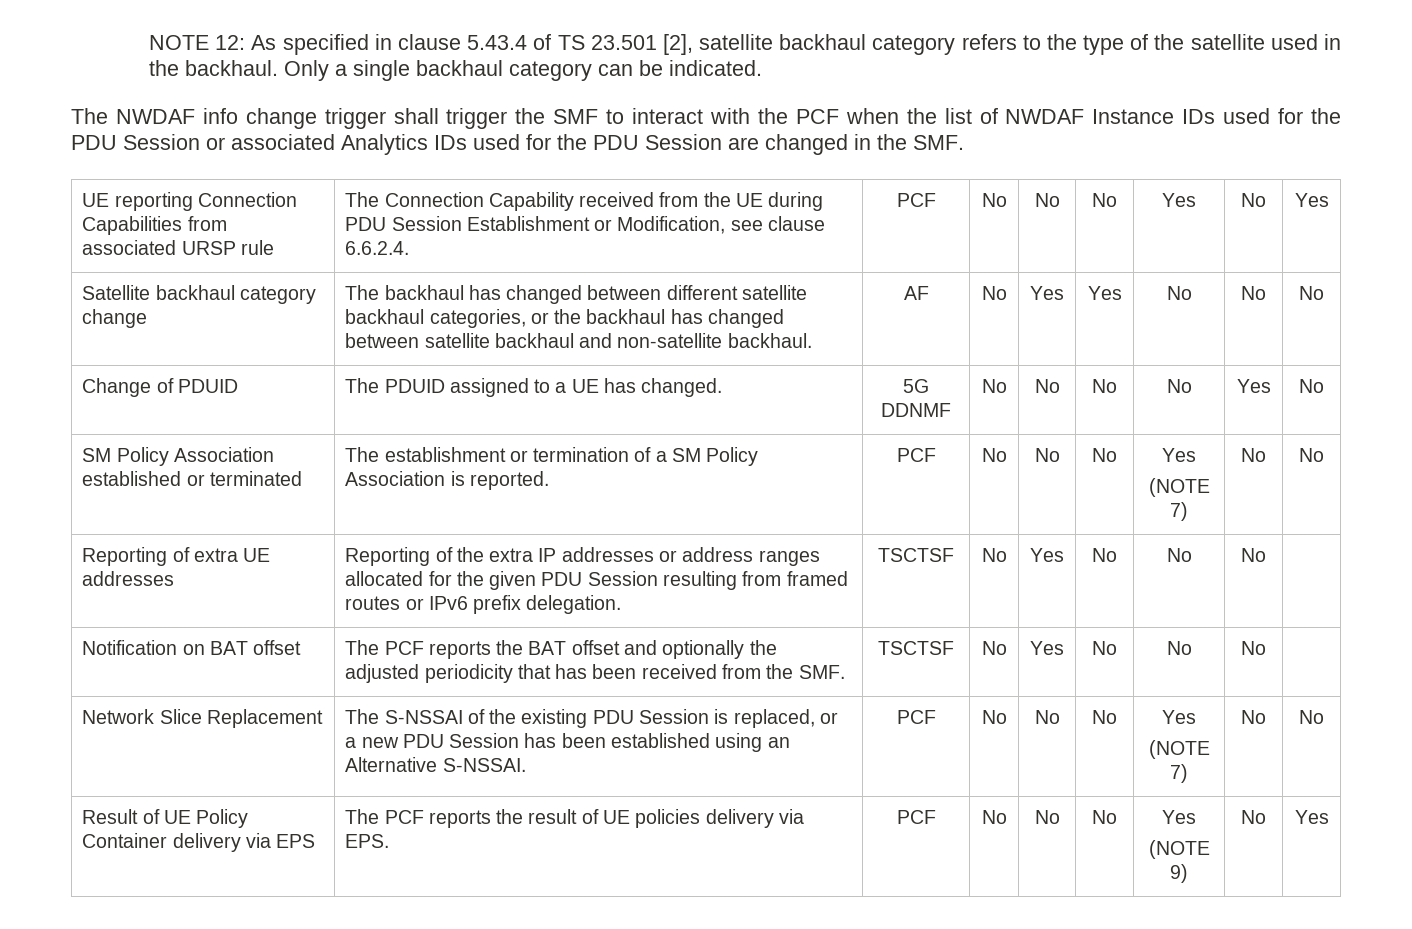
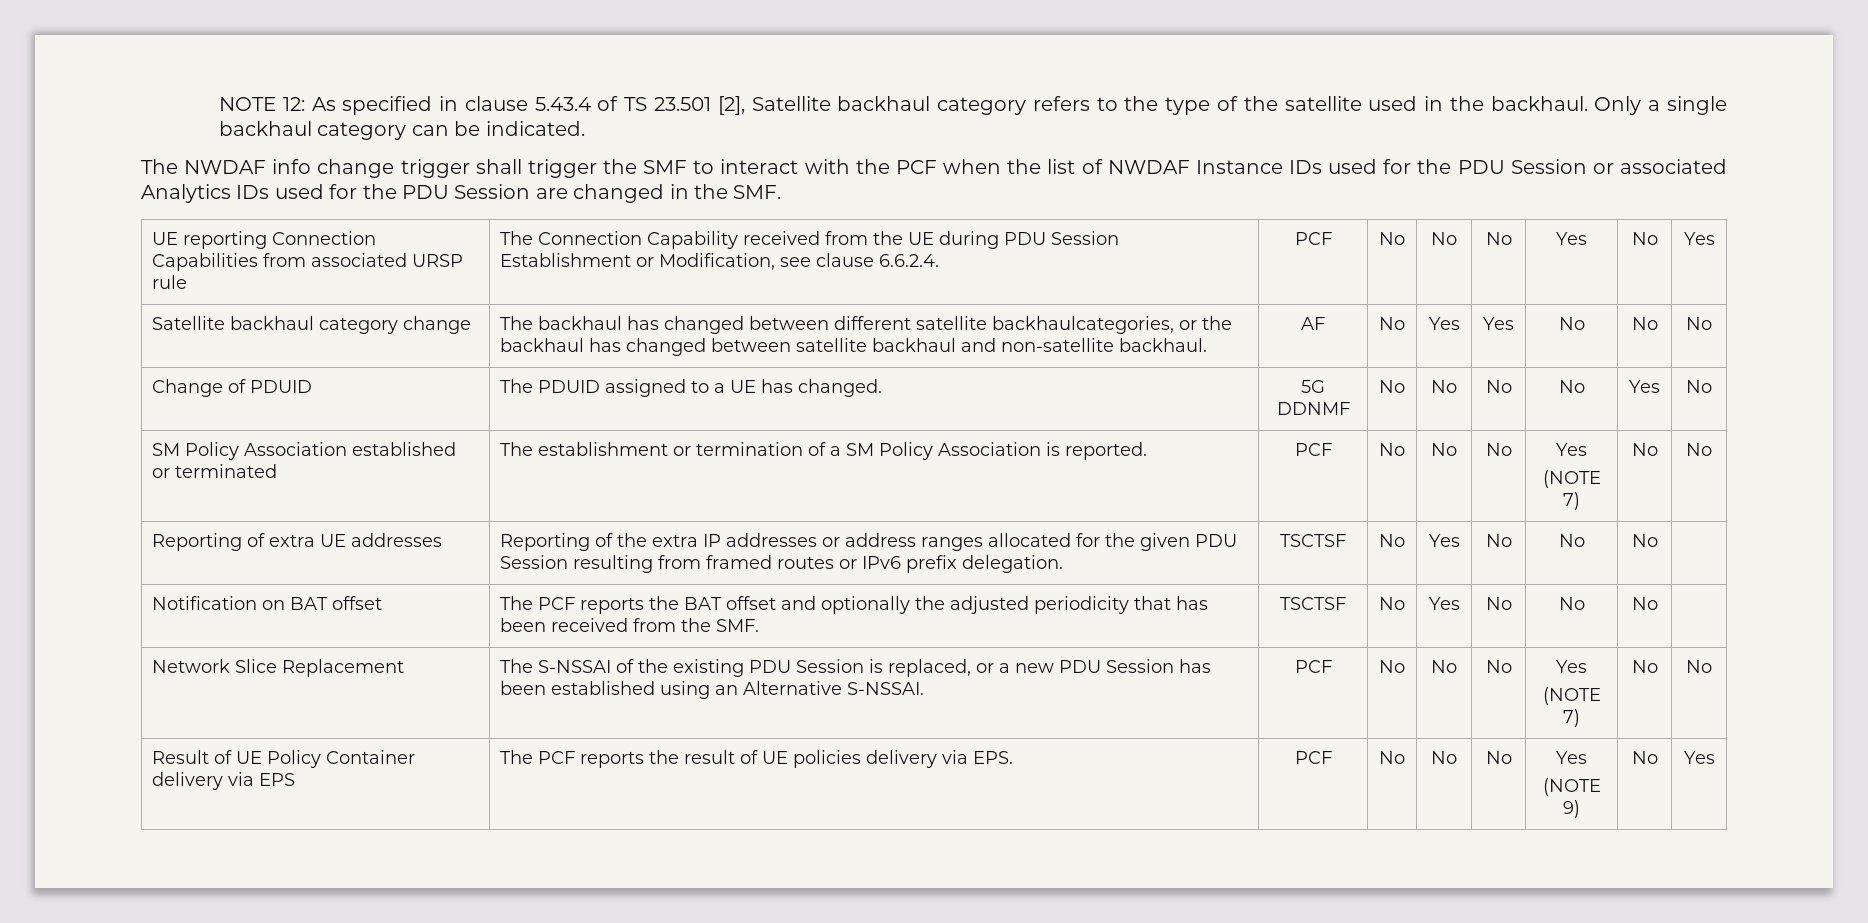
[699,34,774,50] satellite -> [751,96,831,111] Satellite
[345,309,526,328] backhaul categories, -> [992,316,1175,334] backhaulcategories,

